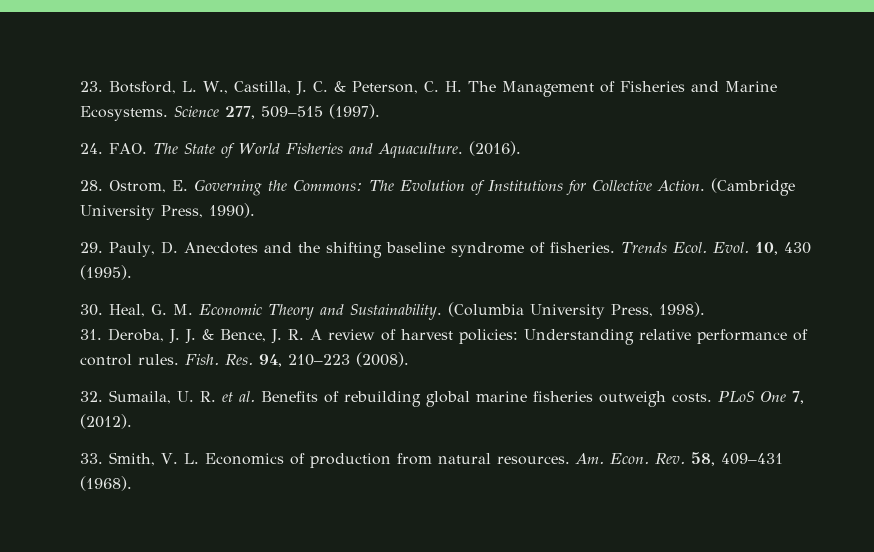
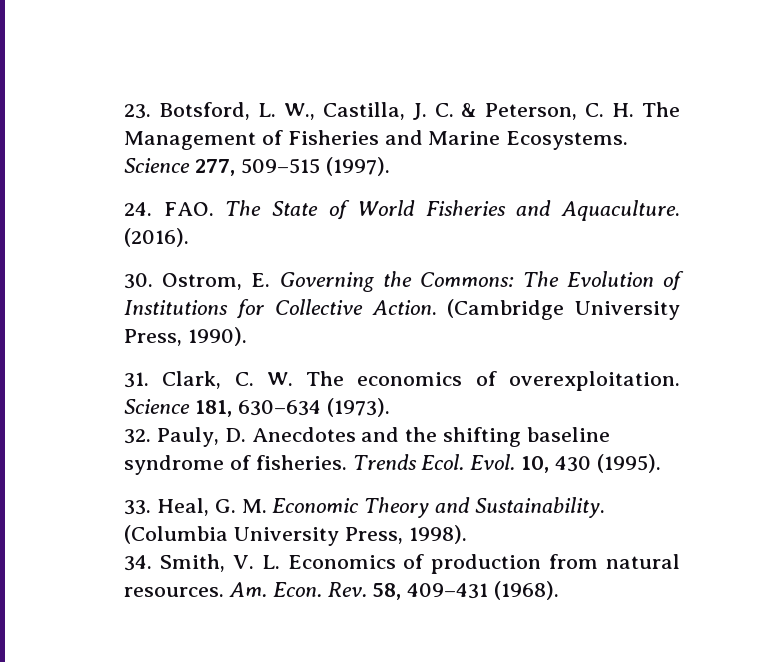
[79,180,103,191] 28. -> [124,273,154,289] 30.
[79,242,103,253] 29. -> [124,371,680,391] [124,398,390,417] [124,429,152,444] 31. Clark, C. W. The economics of overexploitation. Science 181, 630–634 (1973). // 32.
[79,304,103,316] 30. -> [124,500,152,515] 33.
[79,328,808,345] [79,352,409,367] [79,390,804,407] [79,414,132,429] [79,453,103,464] 31. Deroba, J. J. & Bence, J. R. A review of harvest policies: Understanding relative performance of control rules. Fish. Res. 94, 210–223 (2008). // 32. Sumaila, U. R. et al. Benefits of rebuilding global marine fisheries outweigh costs. PLoS One 7, (2012). // 33. -> [124,555,153,571] 34.

